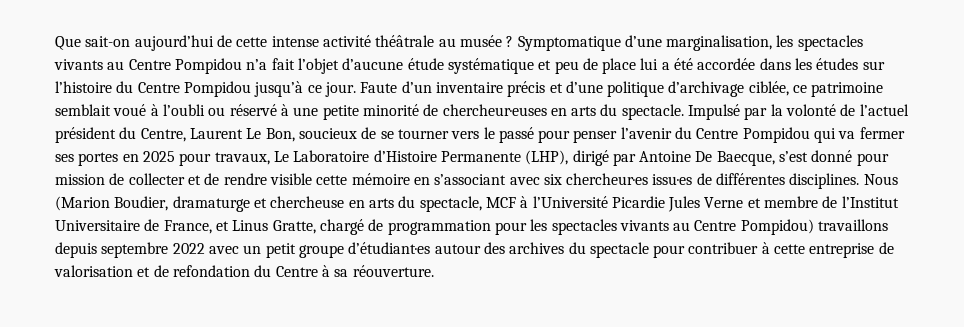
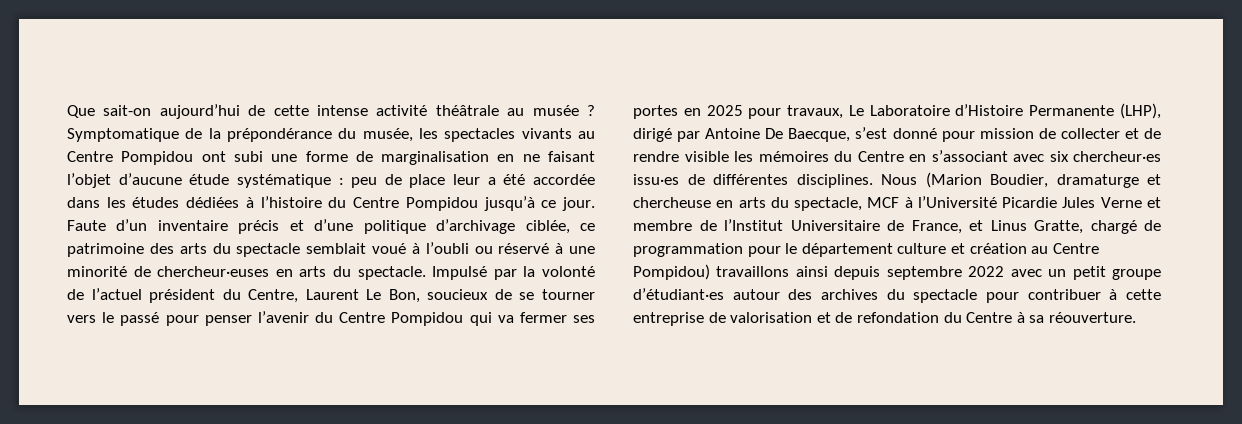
[624,35,773,51] d’une marginalisation, -> [185,128,413,142] de la prépondérance du musée,
[246,58,295,70] n’a fait -> [201,151,595,165] ont subi une forme de marginalisation en ne faisant
[538,60,552,70] et -> [338,178,344,185] :
[640,58,659,70] lui -> [453,174,481,185] leur
[862,61,885,70] sur -> [186,197,254,208] dédiées à
(884, 89) none -> [149,243,301,257] des arts du spectacle
[322,105,359,120] petite -> (595, 250) none
[316,173,410,185] cette mémoire -> [734,151,904,162] les mémoires du Centre
[530,219,669,235] les spectacles vivants -> [785,243,1027,257] le département culture et création
(889, 225) none -> [795,266,828,277] ainsi

